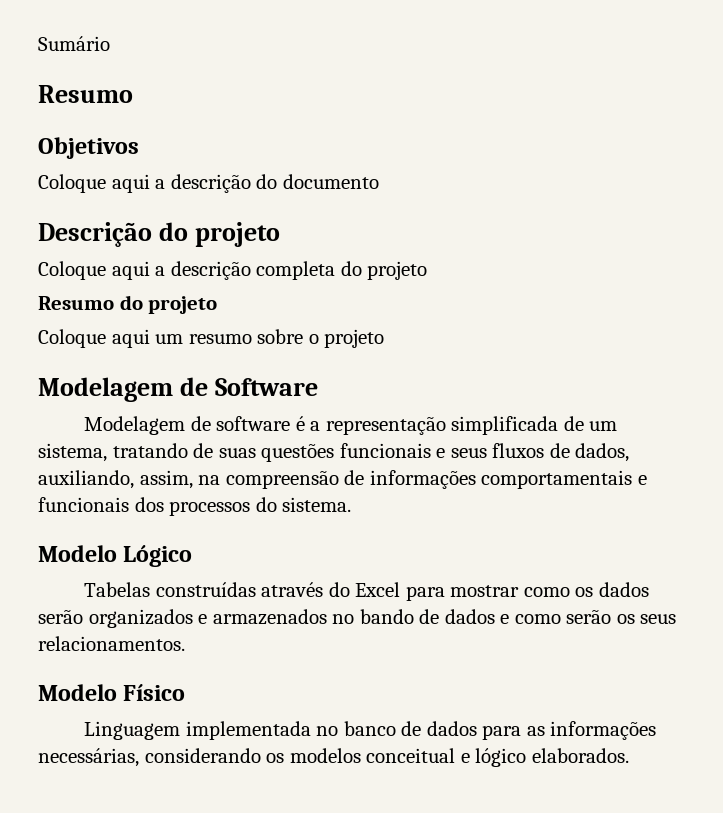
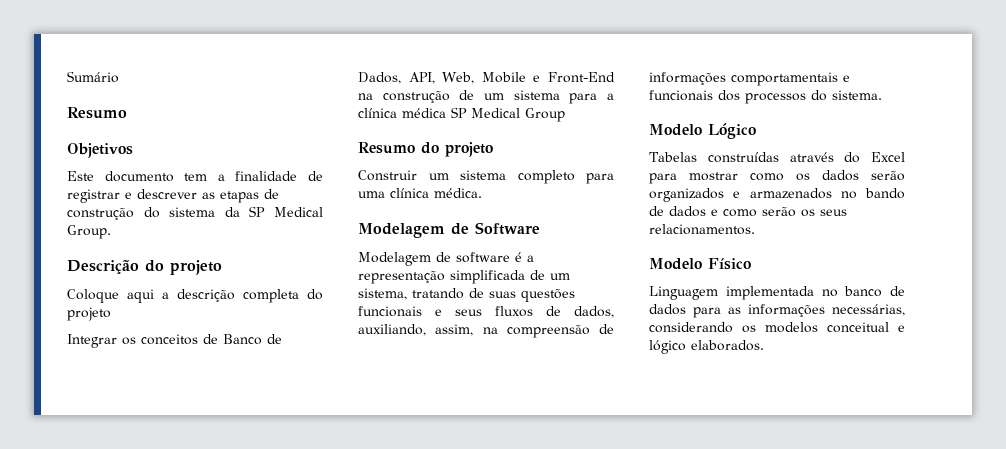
[38,174,379,193] Coloque aqui a descrição do documento -> [67,171,323,182] [67,189,279,203] [67,206,323,220] [67,225,111,239] Este documento tem a finalidade de registrar e descrever as etapas de construção do sistema da SP Medical Group.
[38,295,218,314] [38,329,385,348] Resumo do projeto // Coloque aqui um resumo sobre o projeto -> [67,334,282,348] [358,72,615,84] [358,90,614,104] [358,107,565,122] [358,142,493,157] [358,170,614,184] [358,188,482,198] Integrar os conceitos de Banco de Dados, API, Web, Mobile e Front-End na construção de um sistema para a clínica médica SP Medical Group // Resumo do projeto // Construir um sistema completo para uma clínica médica.

